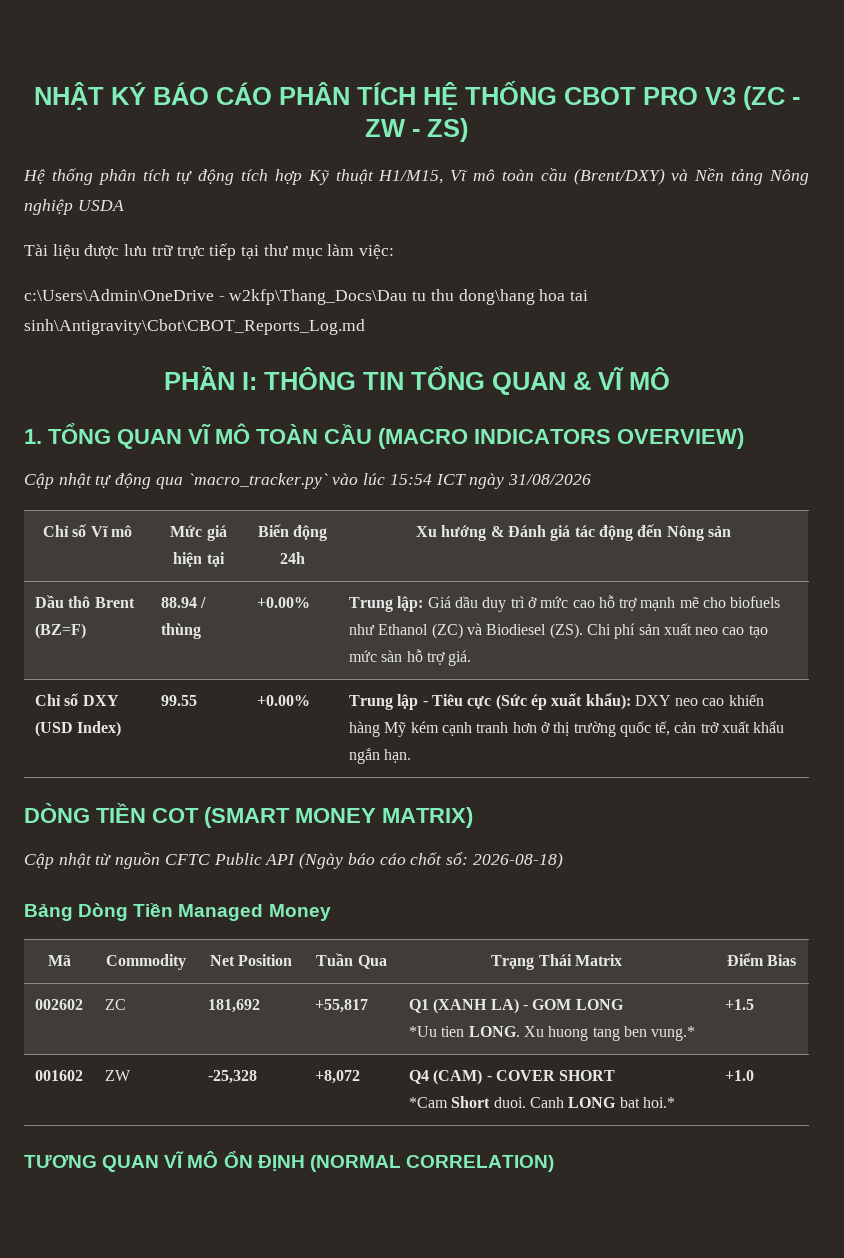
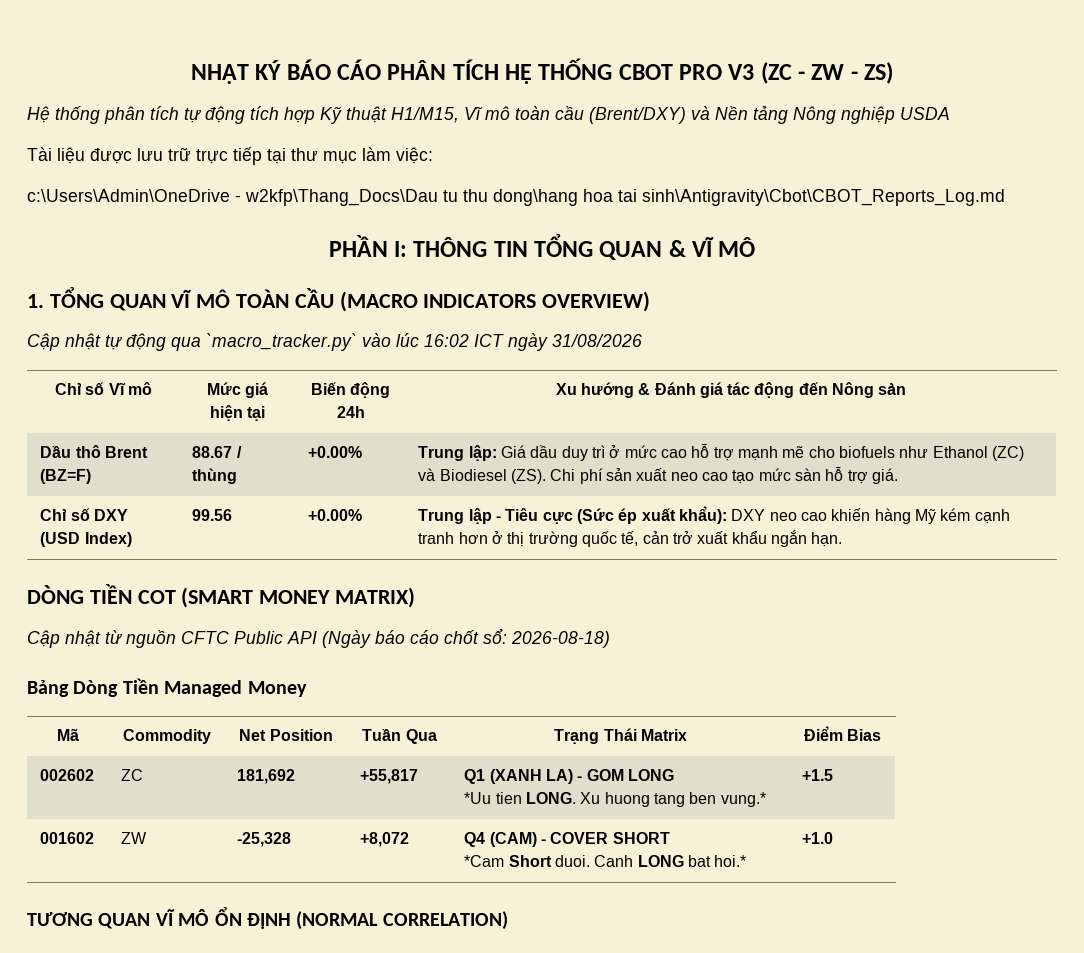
[389,474,432,485] 15:54 -> [424,334,469,347] 16:02
[160,597,197,608] 88.94 -> [192,446,233,458] 88.67
[160,695,197,706] 99.55 -> [192,509,233,521] 99.56

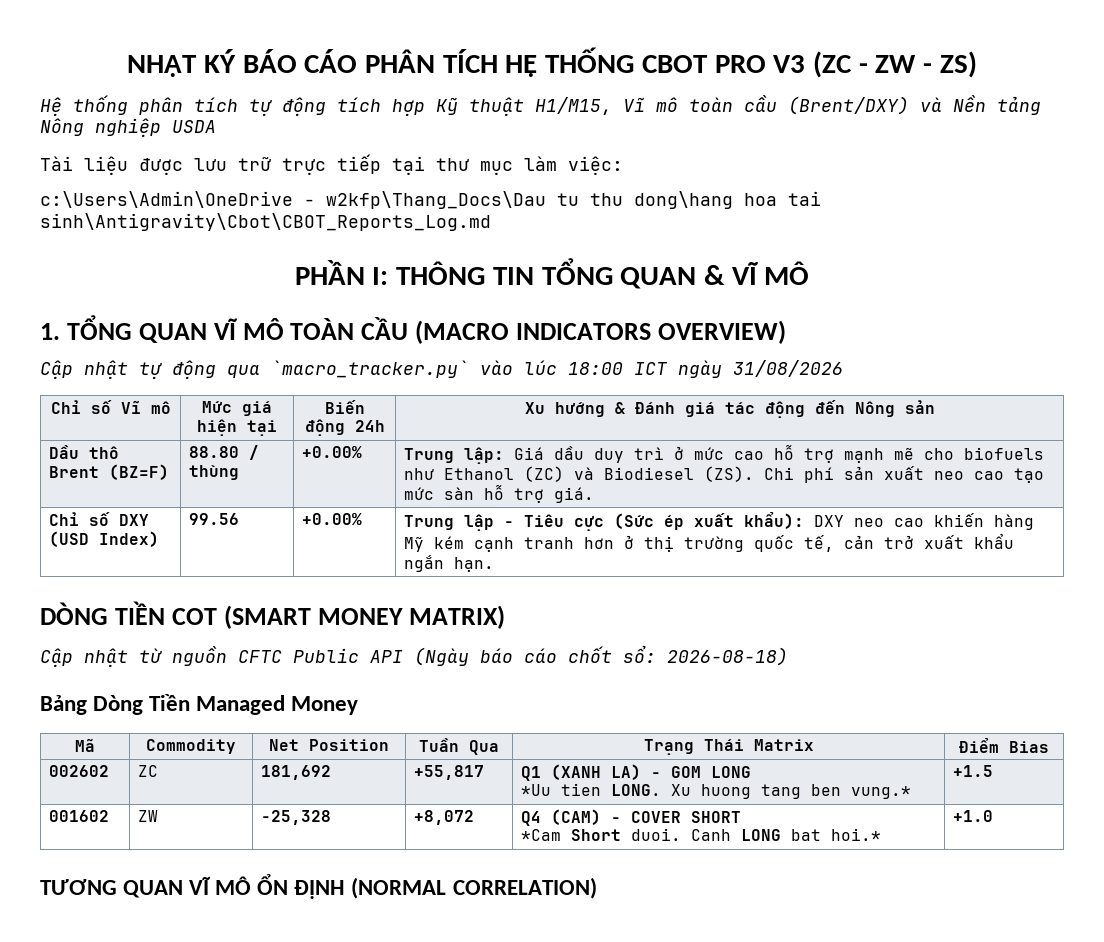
[424,334,469,347] 16:02 -> [568,362,623,375] 18:00
[192,446,233,458] 88.67 -> [188,446,239,458] 88.80

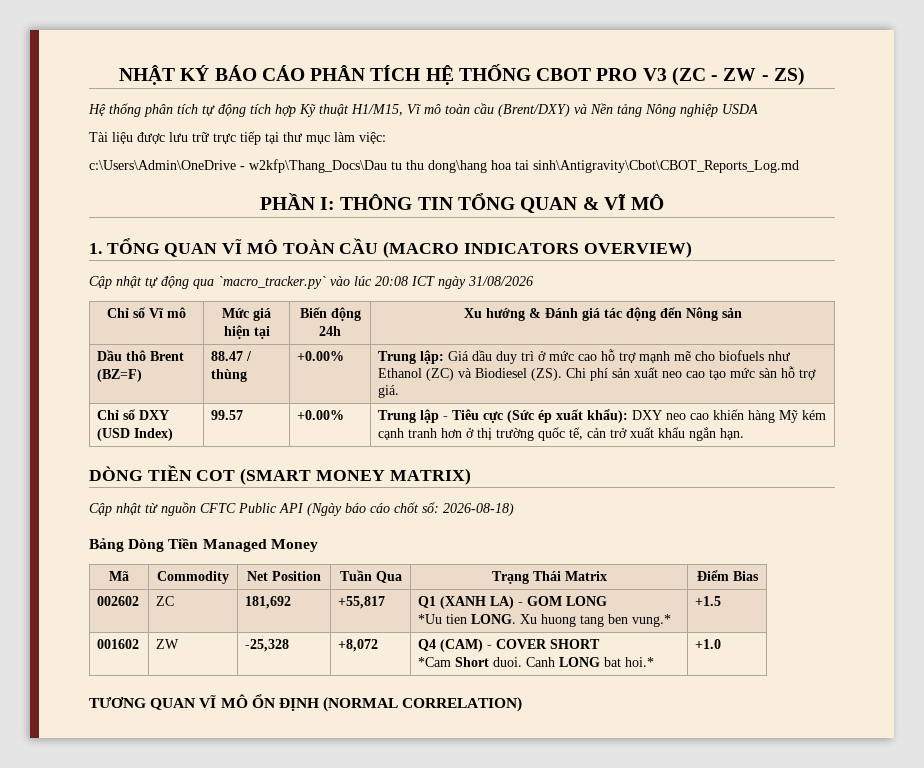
[568,362,623,375] 18:00 -> [375,276,408,286] 20:08
[188,446,239,458] 88.80 -> [211,351,244,361] 88.47
[188,513,239,525] 99.56 -> [211,410,244,420] 99.57

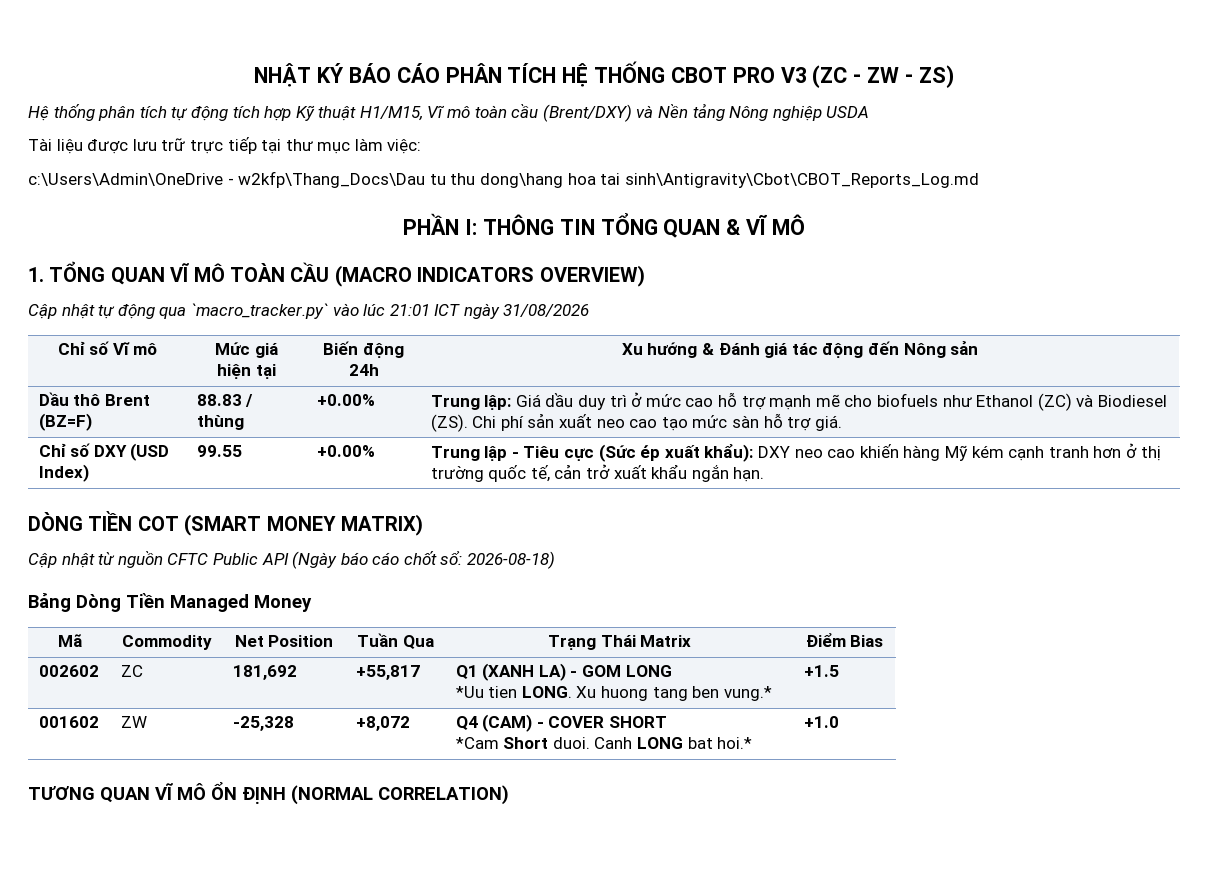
[375,276,408,286] 20:08 -> [389,304,430,316] 21:01
[211,351,244,361] 88.47 -> [196,394,242,406] 88.83
[211,410,244,420] 99.57 -> [196,445,242,457] 99.55

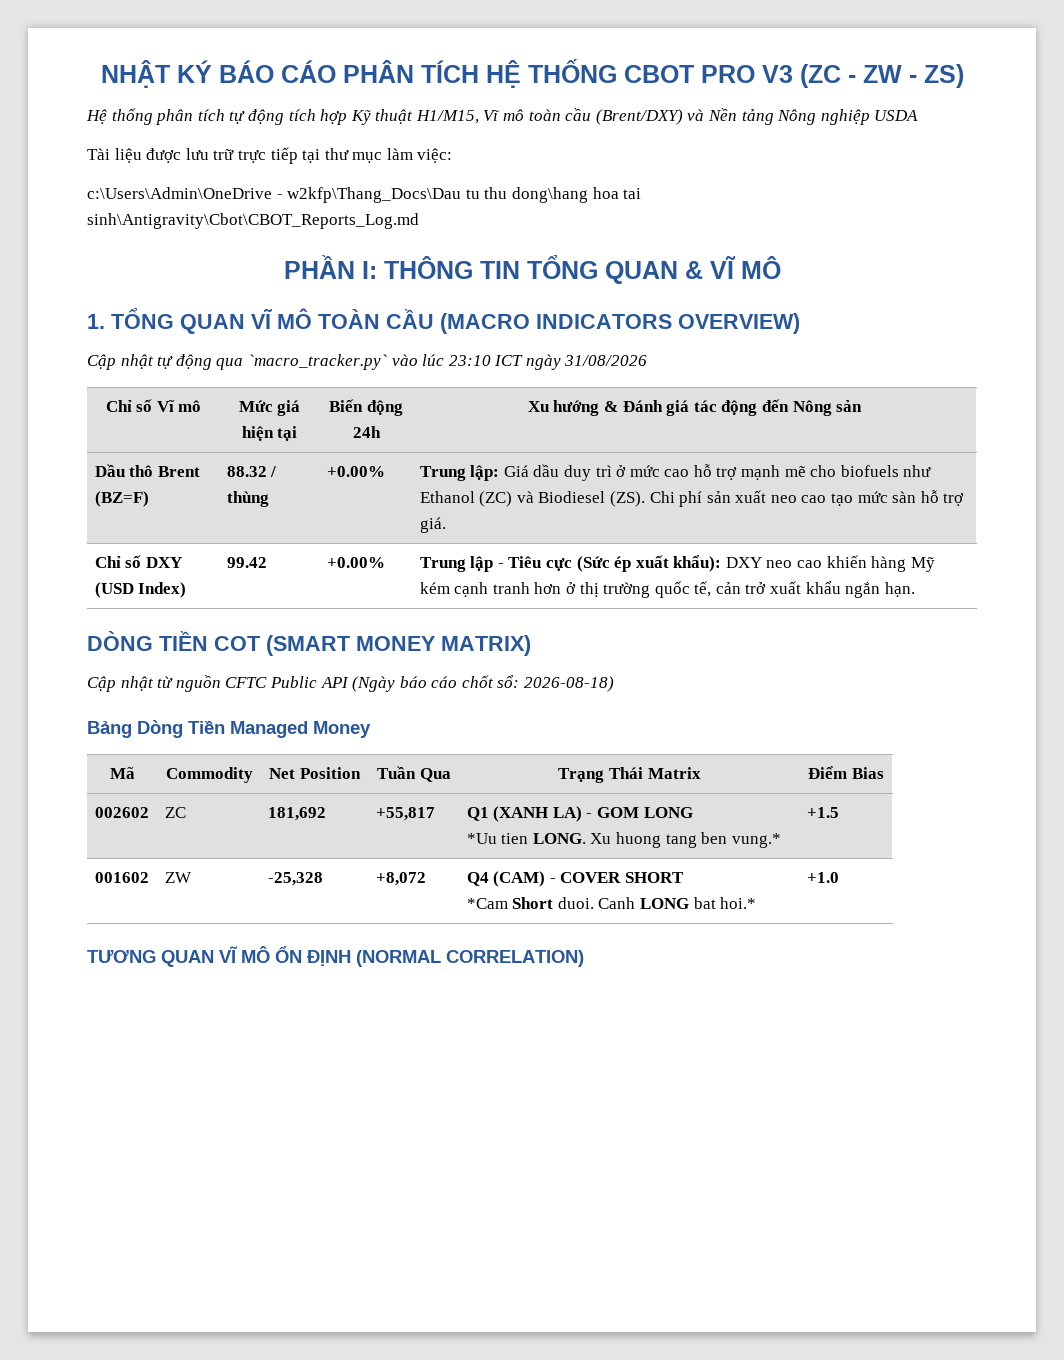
[389,304,430,316] 21:01 -> [448,355,491,366] 23:10
[196,394,242,406] 88.83 -> [226,466,267,477] 88.32
[196,445,242,457] 99.55 -> [226,557,267,568] 99.42

